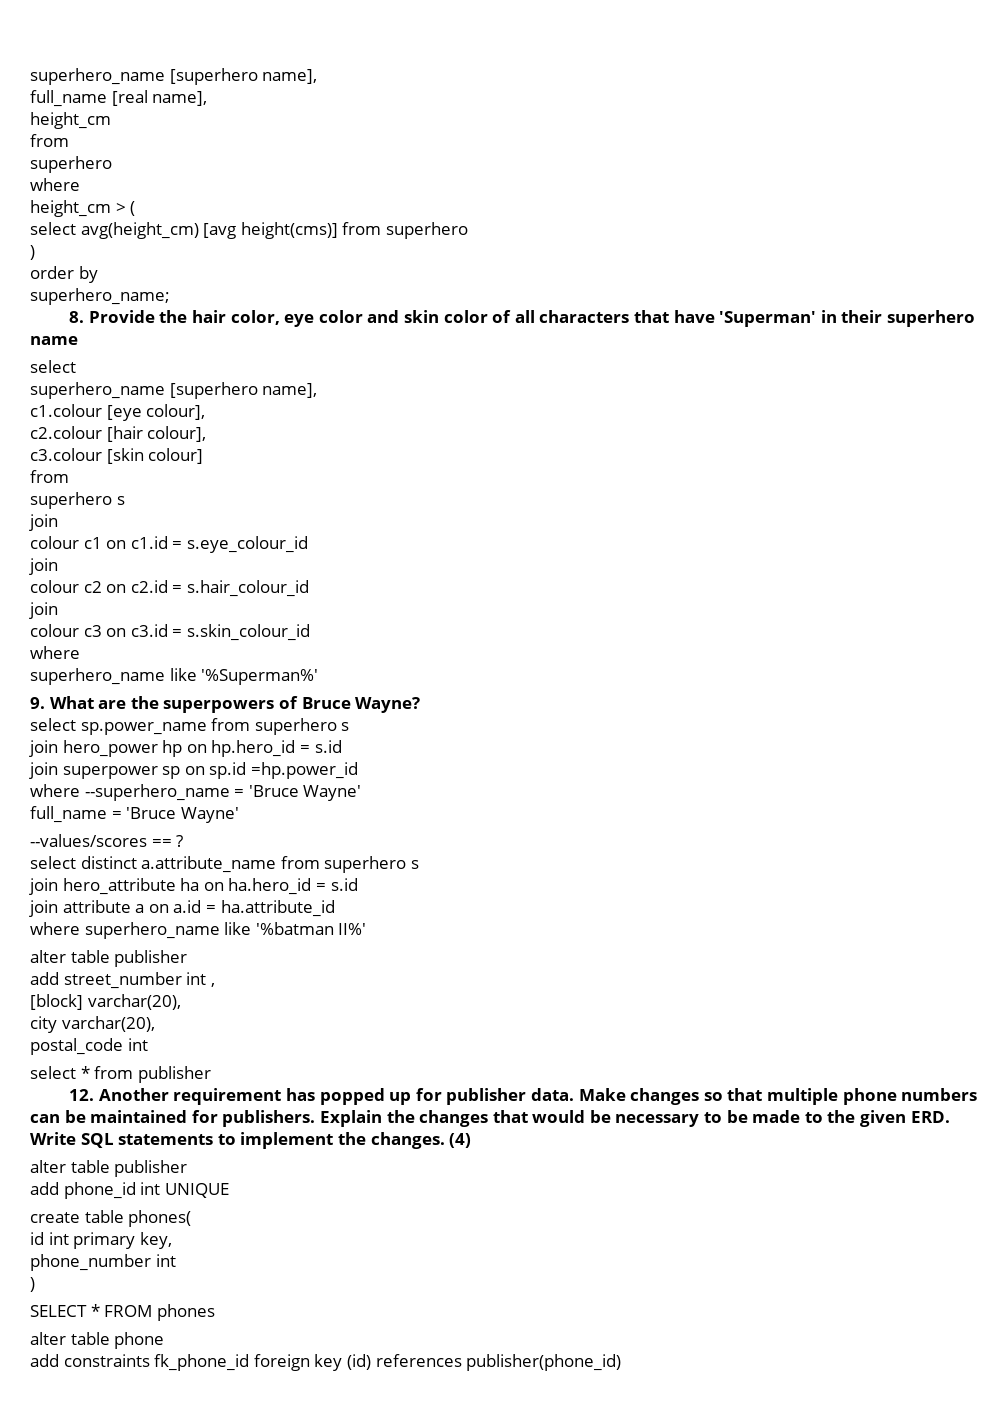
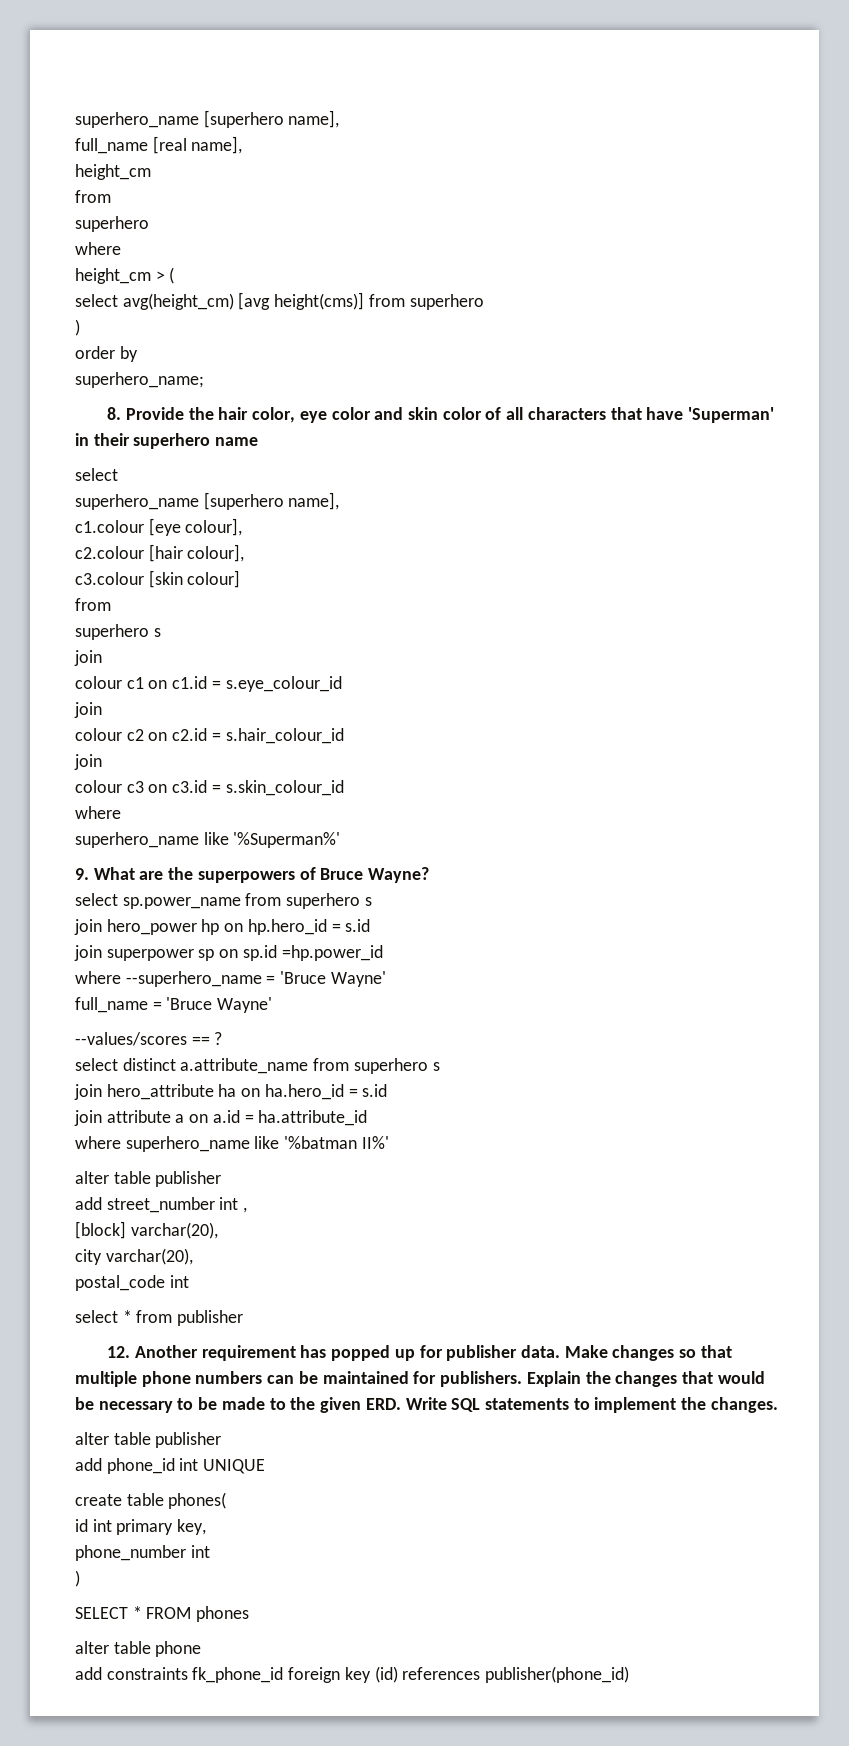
[449,1133,472,1148] (4) -> (778, 1405) none

